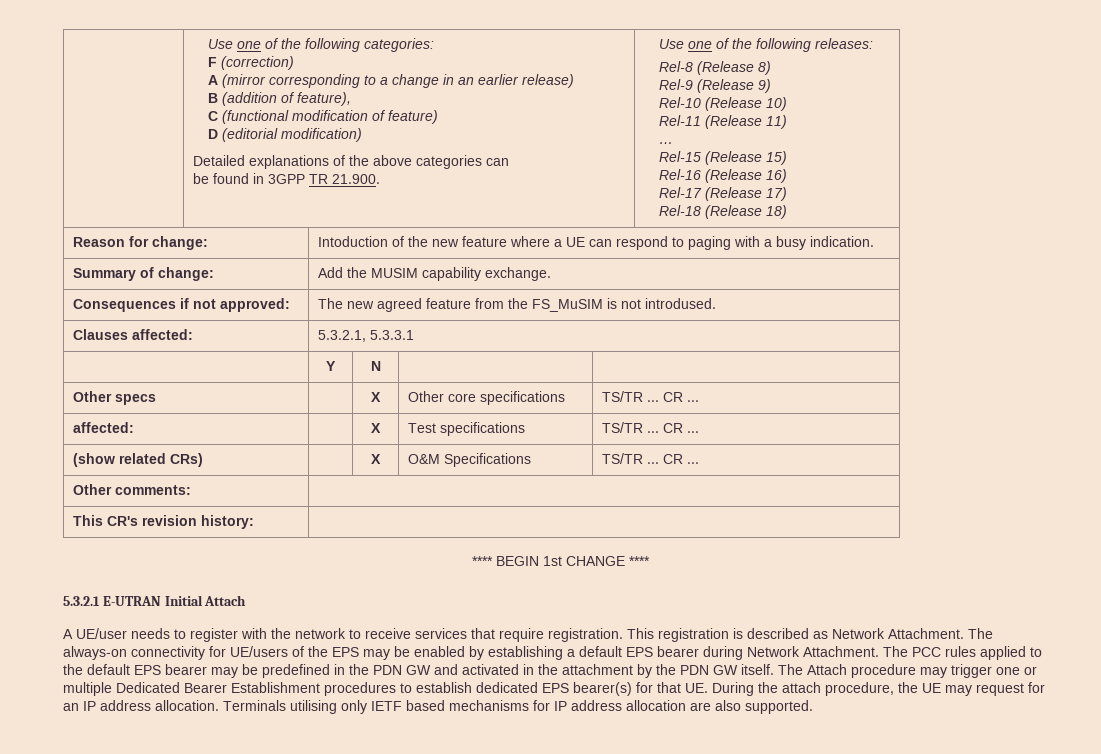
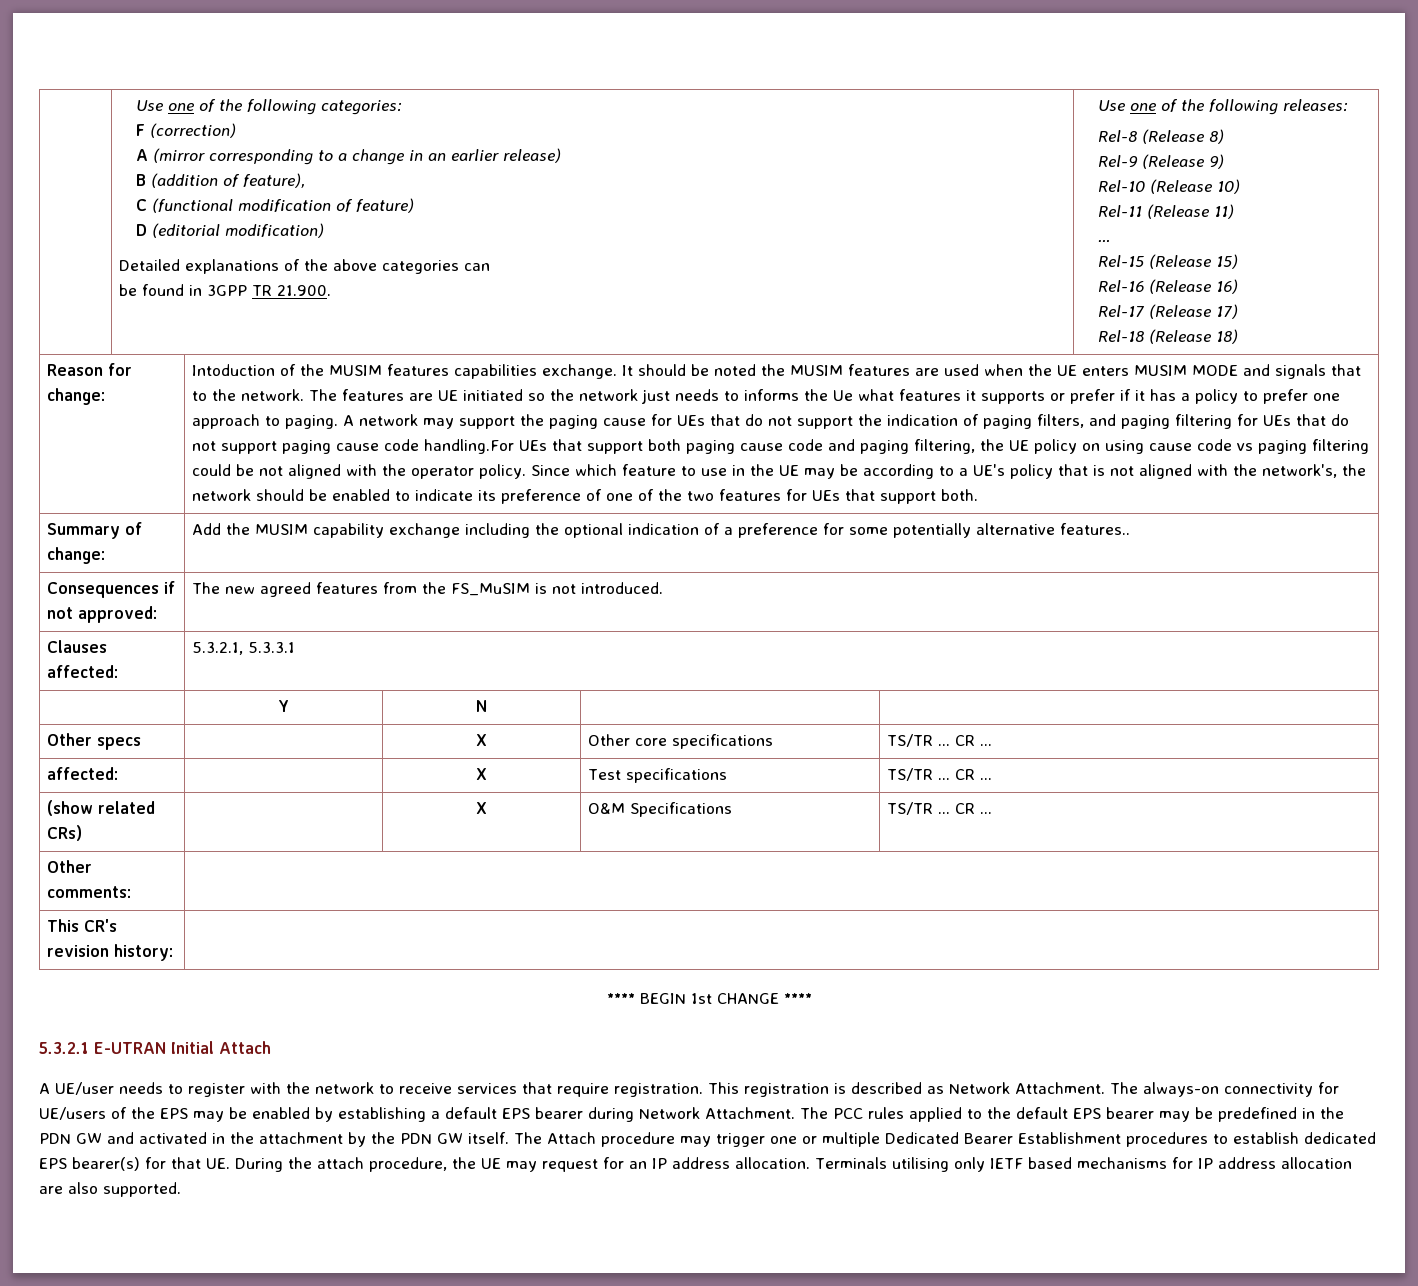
[432,236,875,250] new feature where a UE can respond to paging with a busy indication. -> [328,364,1361,379] [191,389,1340,404] [191,414,1349,429] [191,439,1369,454] [191,464,1366,479] [191,489,978,504] MUSIM features capabilities exchange. It should be noted the MUSIM features are used when the UE enters MUSIM MODE and signals that to the network. The features are UE initiated so the network just needs to informs the Ue what features it supports or prefer if it has a policy to prefer one approach to paging. A network may support the paging cause for UEs that do not support the indication of paging filters, and paging filtering for UEs that do not support paging cause code handling.For UEs that support both paging cause code and paging filtering, the UE policy on using cause code vs paging filtering could be not aligned with the operator policy. Since which feature to use in the UE may be according to a UE's policy that is not aligned with the network's, the network should be enabled to indicate its preference of one of the two features for UEs that support both.
[485,267,552,281] exchange. -> [388,523,1130,538] exchange including the optional indication of a preference for some potentially alternative features..
[426,298,472,309] feature -> [315,582,378,594] features
[645,298,717,309] introdused. -> [580,582,663,594] introduced.

